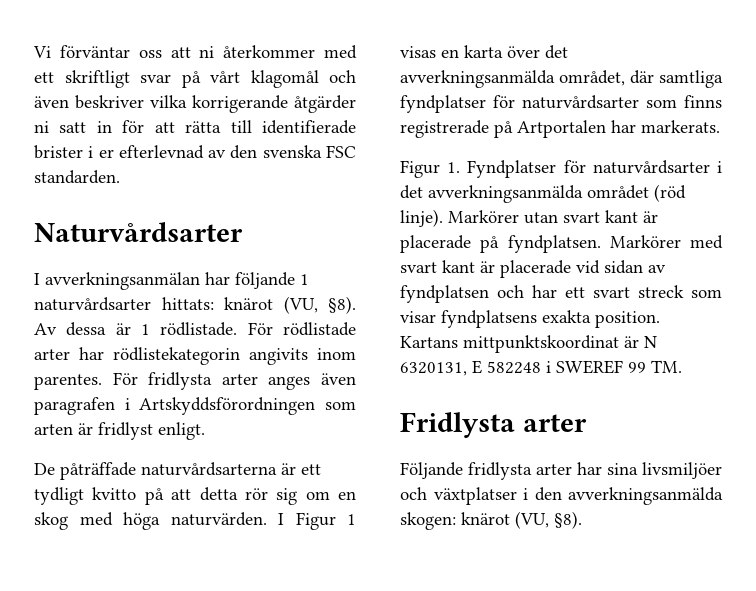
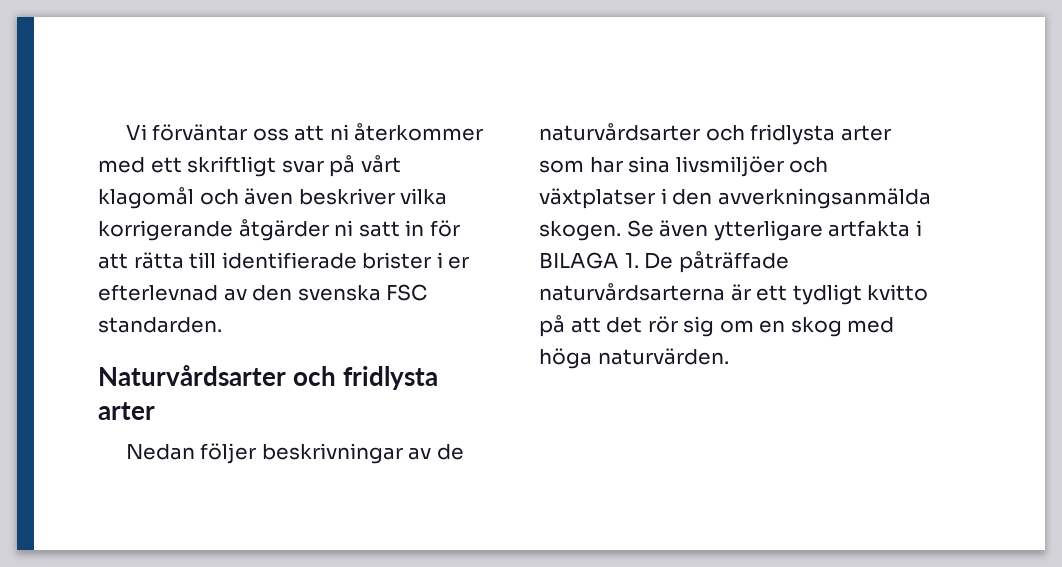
[34,272,309,290] [34,296,356,314] [34,322,356,336] [34,347,356,365] [34,372,356,390] [34,397,357,415] [34,422,205,440] // I avverkningsanmälan har följande 1 naturvårdsarter hittats: knärot (VU, §8). Av dessa är 1 rödlistade. För rödlistade arter har rödlistekategorin angivits inom parentes. För fridlysta arter anges även paragrafen i Artskyddsförordningen som arten är fridlyst enligt. // -> [293,366,439,390] [98,402,155,420] [125,443,464,464] [539,123,891,145] [539,156,829,177] [539,188,931,209] [539,220,922,241] [539,252,639,269] och fridlysta arter // Nedan följer beskrivningar av de naturvårdsarter och fridlysta arter som har sina livsmiljöer och växtplatser i den avverkningsanmälda skogen. Se även ytterligare artfakta i BILAGA 1.
[199,487,238,501] detta -> [606,317,643,333] det
[278,512,356,530] [400,45,568,59] [400,70,723,88] [400,95,722,113] [400,120,720,138] [400,160,722,178] [400,184,686,203] [400,209,658,227] [400,235,723,253] [400,260,666,278] [400,285,722,303] [400,310,660,328] [400,335,657,353] [400,360,682,376] [400,412,587,438] [400,462,722,480] [400,487,723,505] [400,511,582,530] I Figur 1 visas en karta över det avverkningsanmälda området, där samtliga fyndplatser för naturvårdsarter som finns registrerade på Artportalen har markerats. // Figur 1. Fyndplatser för naturvårdsarter i det avverkningsanmälda området (röd linje). Markörer utan svart kant är placerade på fyndplatsen. Markörer med svart kant är placerade vid sidan av fyndplatsen och har ett svart streck som visar fyndplatsens exakta position. Kartans mittpunktskoordinat är N 6320131, E 582248 i SWEREF 99 TM. // Fridlysta arter // Följande fridlysta arter har sina livsmiljöer och växtplatser i den avverkningsanmälda skogen: knärot (VU, §8). -> (729, 356) none

